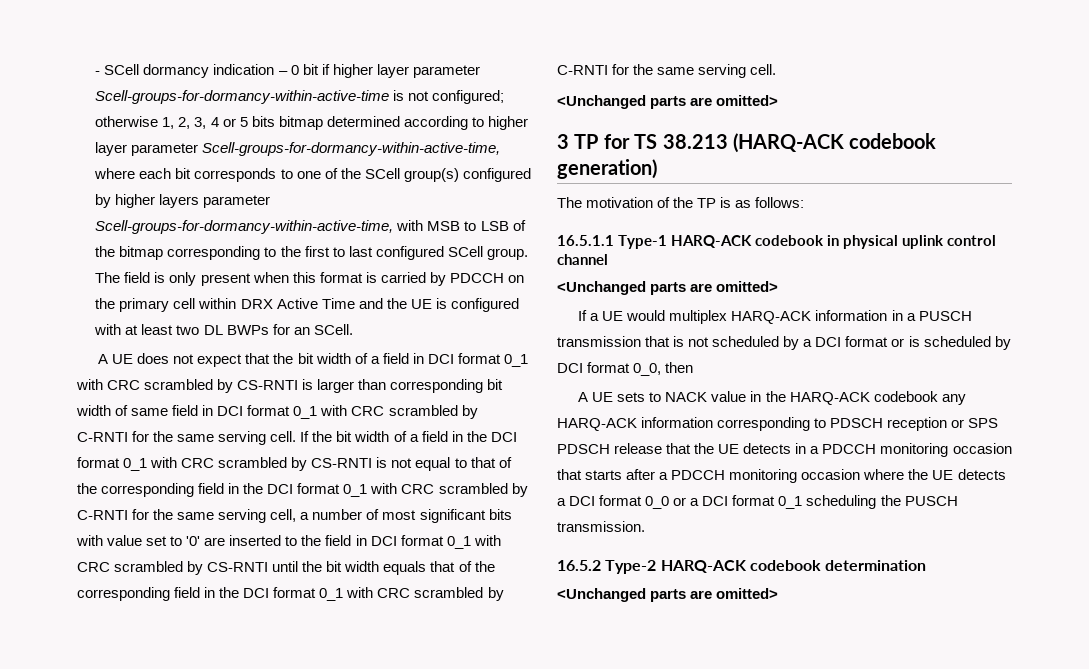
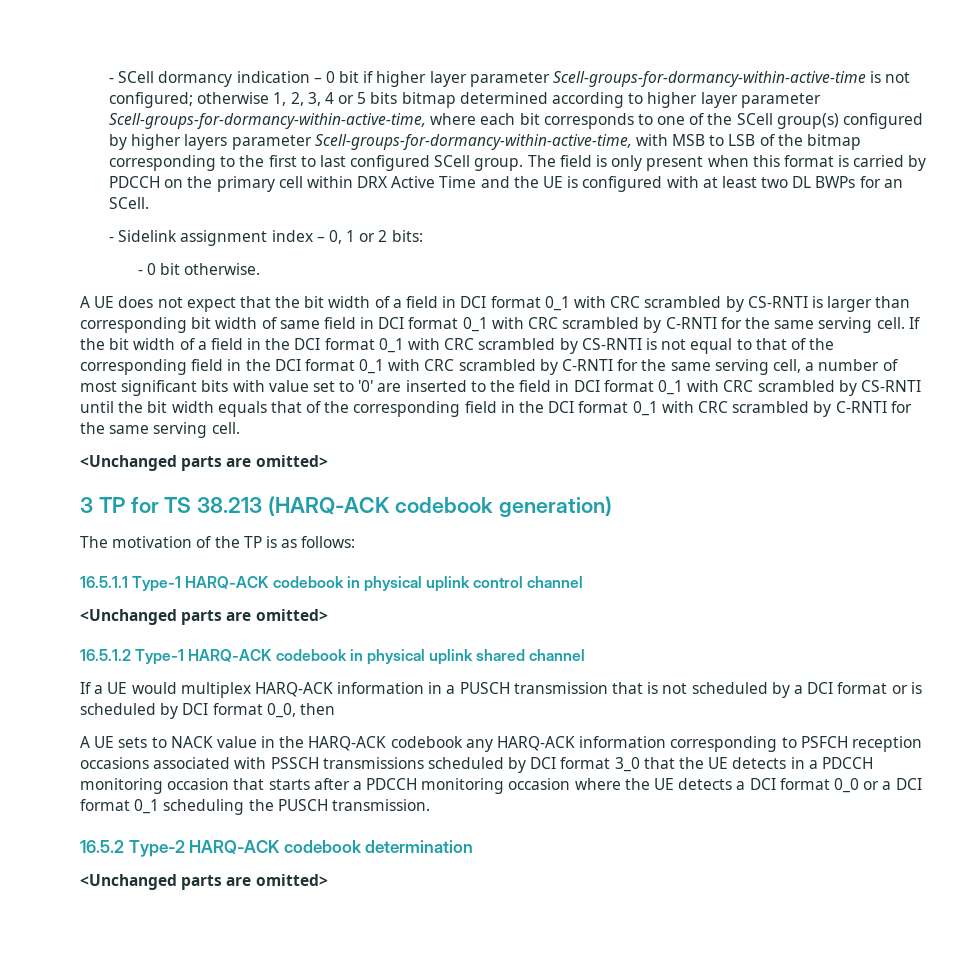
(353, 329) none -> [108,230,423,246] [137,263,261,275] // - Sidelink assignment index – 0, 1 or 2 bits: // - 0 bit otherwise.
(779, 286) none -> [80,649,586,665] // 16.5.1.2 Type-1 HARQ-ACK codebook in physical uplink shared channel
[830,417,999,431] [557,443,663,454] PDSCH reception or SPS PDSCH release -> [800,736,922,752] [80,757,640,773] PSFCH reception occasions associated with PSSCH transmissions scheduled by DCI format 3_0

